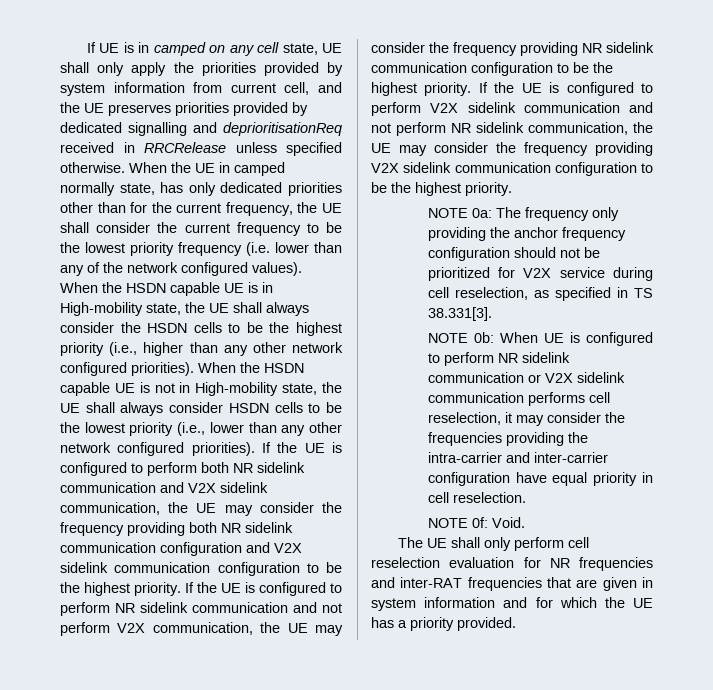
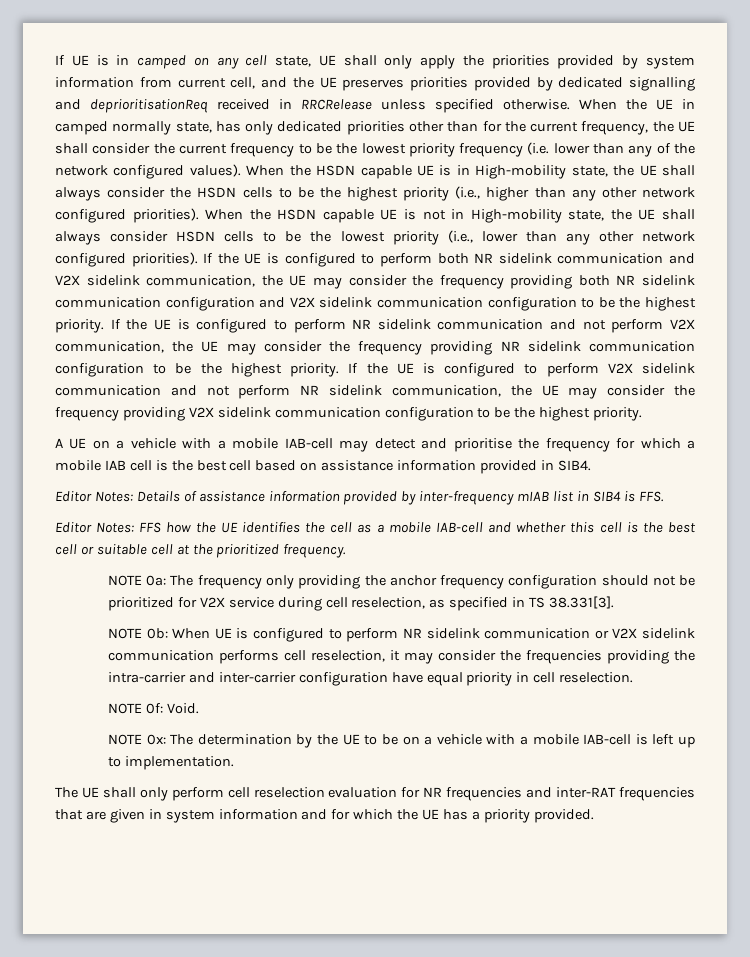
(512, 189) none -> [55,438,696,452] [55,460,591,474] [55,491,664,505] [55,522,696,533] [55,544,347,558] // A UE on a vehicle with a mobile IAB-cell may detect and prioritise the frequency for which a mobile IAB cell is the best cell based on assistance information provided in SIB4. // Editor Notes: Details of assistance information provided by inter-frequency mIAB list in SIB4 is FFS. // Editor Notes: FFS how the UE identifies the cell as a mobile IAB-cell and whether this cell is the best cell or suitable cell at the prioritized frequency.
(525, 522) none -> [107,734,695,748] [107,756,234,770] // NOTE 0x: The determination by the UE to be on a vehicle with a mobile IAB-cell is left up to implementation.

